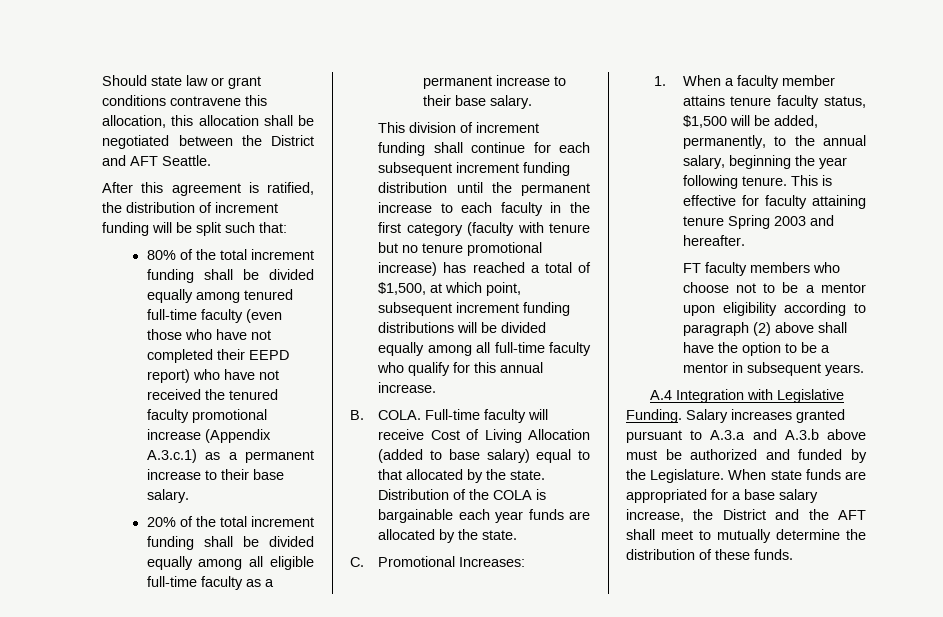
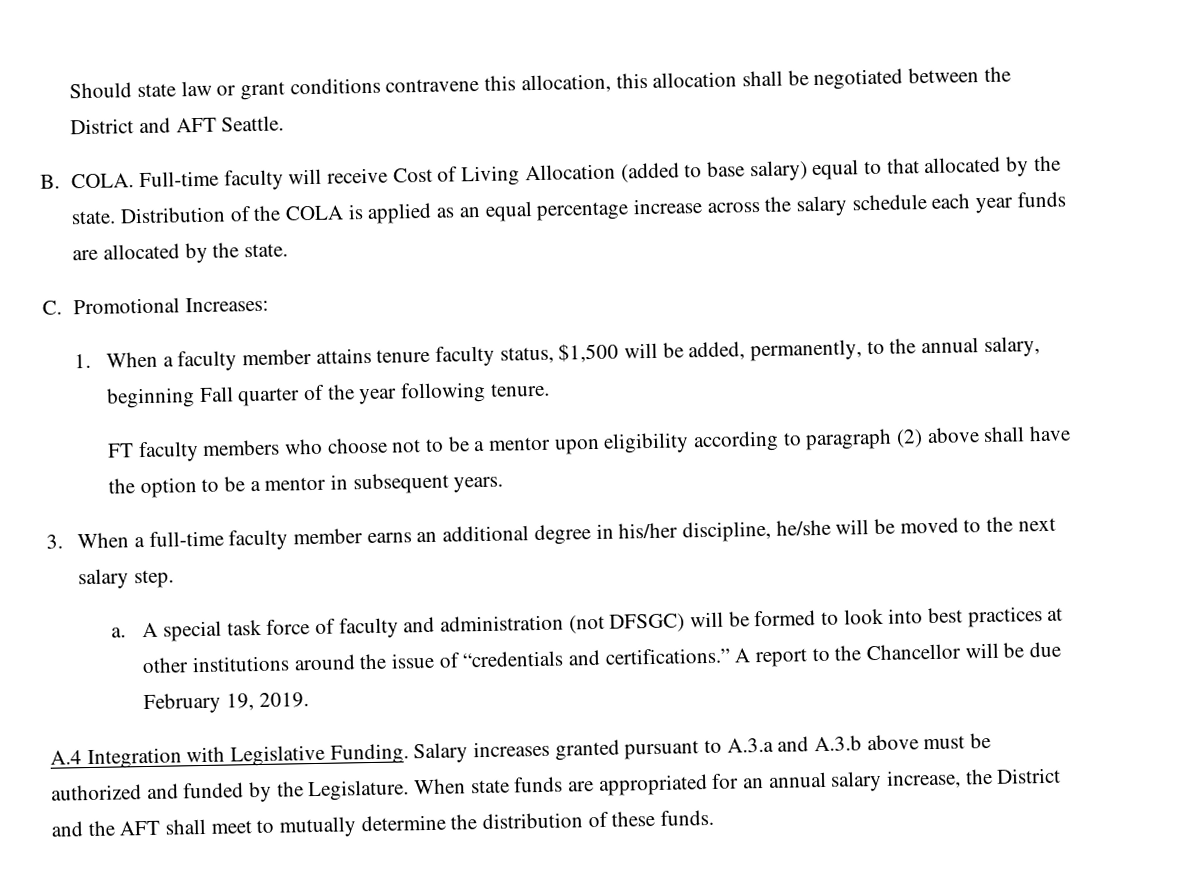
[102,182,315,196] [102,202,279,213] [102,222,288,236] [146,249,314,260] [146,269,314,283] [146,289,293,303] [146,309,282,323] [146,329,271,340] [146,349,289,363] [146,369,279,383] [146,389,278,400] [146,409,267,423] [146,429,271,443] [146,449,314,463] [146,469,284,480] [146,489,189,503] [146,516,314,527] [146,536,314,550] [146,556,314,570] [146,576,274,590] [422,75,566,89] [422,95,532,109] [378,122,540,133] [378,142,590,156] [378,162,571,176] [378,182,590,196] [378,202,590,216] [378,222,590,236] [378,242,543,256] [378,262,591,276] [378,282,522,296] [378,302,571,316] [378,322,547,333] [378,342,591,356] [377,362,544,376] [378,382,437,393] // After this agreement is ratified, the distribution of increment funding will be split such that: // 80% of the total increment funding shall be divided equally among tenured full-time faculty (even those who have not completed their EEPD report) who have not received the tenured faculty promotional increase (Appendix A.3.c.1) as a permanent increase to their base salary. // 20% of the total increment funding shall be divided equally among all eligible full-time faculty as a permanent increase to their base salary. // This division of increment funding shall continue for each subsequent increment funding distribution until the permanent increase to each faculty in the first category (faculty with tenure but no tenure promotional increase) has reached a total of $1,500, at which point, subsequent increment funding distributions will be divided equally among all full-time faculty who qualify for this annual increase. -> (285, 123) none
[378,509,454,523] bargainable -> [367,194,927,224] applied as an equal percentage increase across the salary schedule
(791, 162) none -> [198,384,325,407] Fall quarter of
[790,175,832,186] [682,195,866,209] [682,215,834,229] [682,235,745,246] This is effective for faculty attaining tenure Spring 2003 and hereafter. -> (550, 389) none
(864, 370) none -> [46,516,1056,551] [78,568,175,590] [110,606,1064,642] [142,641,1062,674] [143,692,309,715] // 3. When a full-time faculty member earns an additional degree in his/her discipline, he/she will be moved to the next salary step. // a. A special task force of faculty and administration (not DFSGC) will be formed to look into best practices at other institutions around the issue of “credentials and certifications.” A report to the Chancellor will be due February 19, 2019.
[732,489,775,500] a base -> [743,771,827,789] an annual

